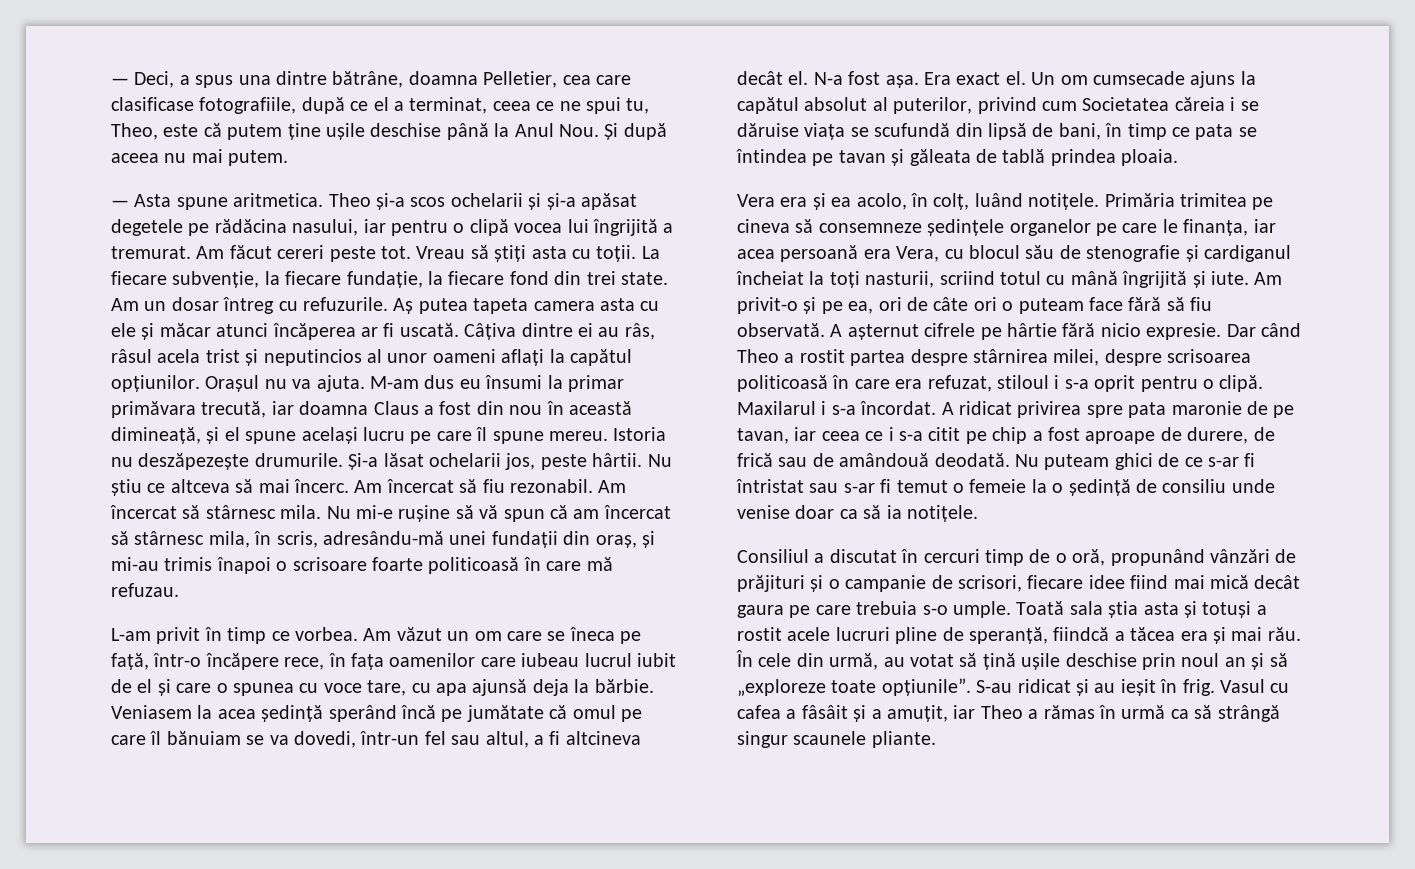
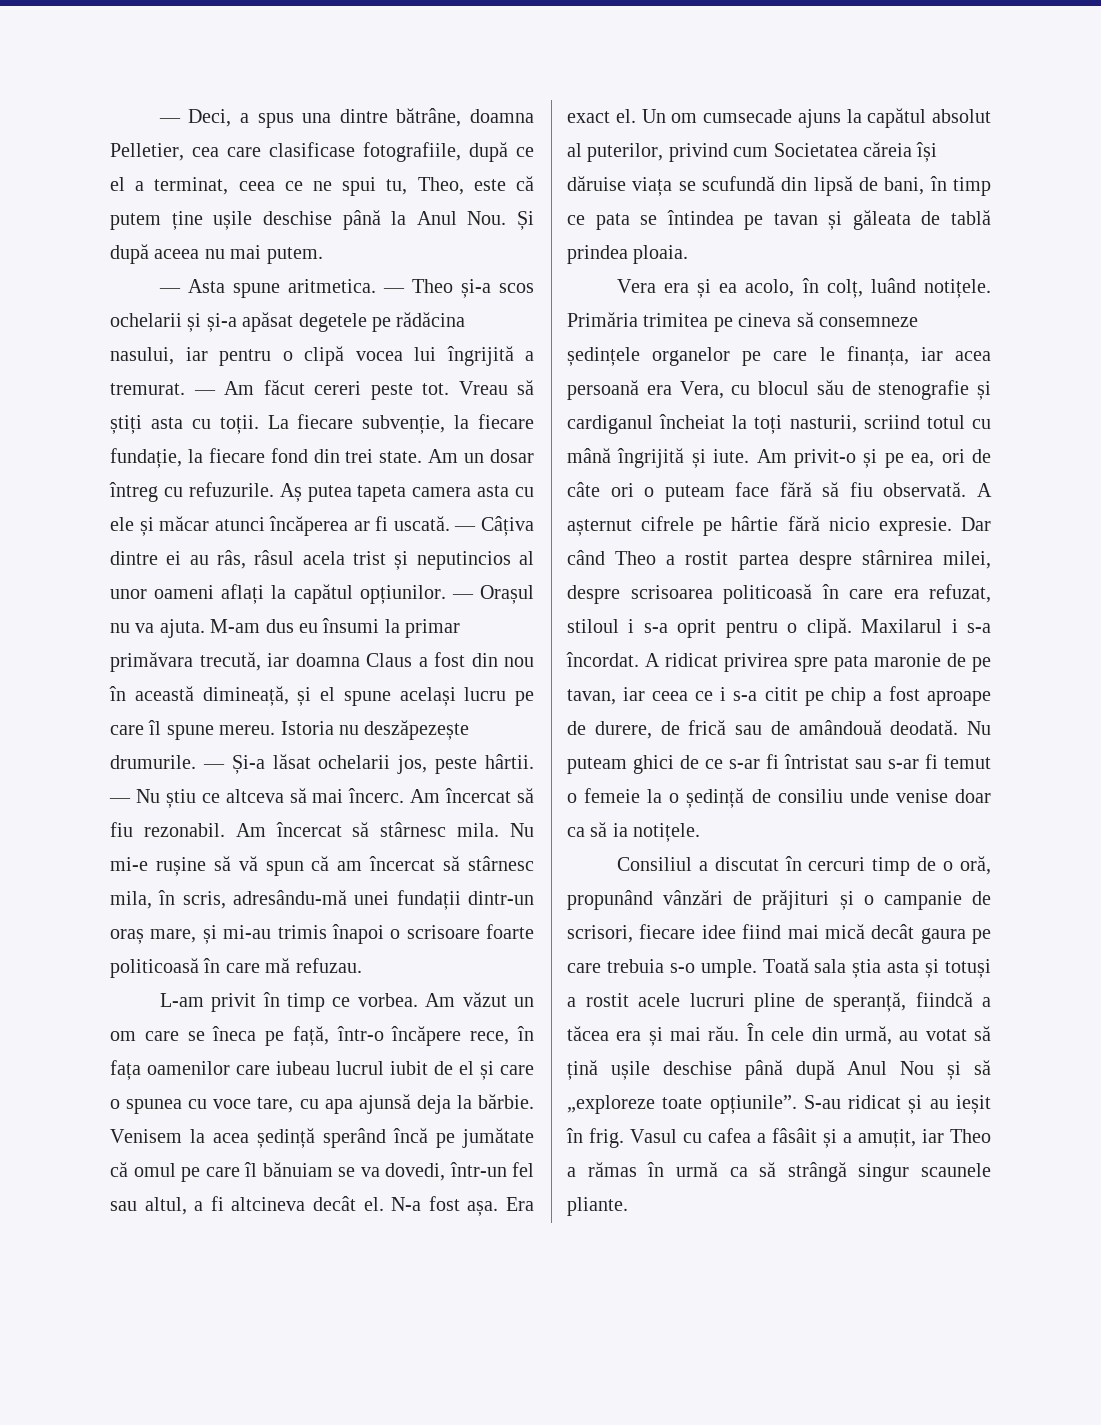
(324, 200) none -> [382,288,405,293] —
(191, 252) none -> [193,390,216,395] —
(459, 330) none -> [454,526,477,531] —
(200, 383) none -> [451,594,474,599] —
(343, 460) none -> [202,764,225,769] —
(643, 460) none -> [109,798,131,803] —
[563,531,637,548] din oraș, -> [467,891,534,905] [110,929,197,944] dintr-un oraș mare,
[111,705,192,719] Veniasem -> [110,1129,182,1143] Venisem
[1230,97,1259,111] i se -> [916,142,938,162] își
[1142,653,1246,670] prin noul an -> [744,1060,935,1080] până după Anul Nou

